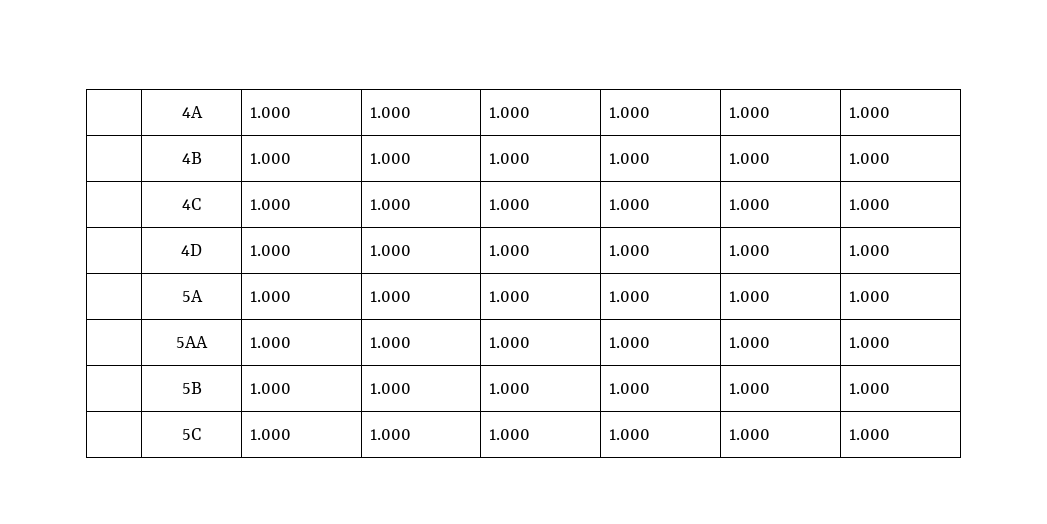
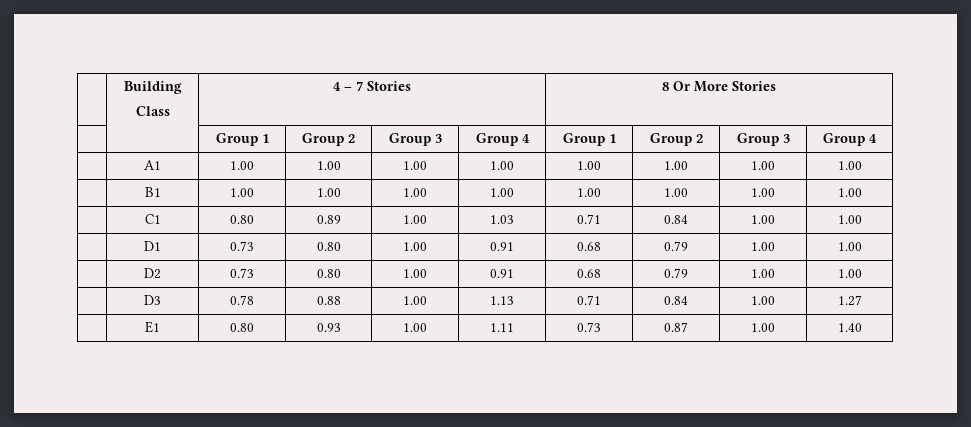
[181,106,203,118] [249,107,291,118] [369,107,411,118] [488,107,530,118] [608,107,650,118] [728,107,770,118] [848,107,890,118] [181,152,202,164] [249,153,291,164] [369,153,411,164] [488,153,530,164] [608,153,650,164] [728,153,770,164] [848,153,890,164] [182,198,201,210] [249,199,291,210] [369,199,411,210] [488,199,530,210] [608,199,650,210] [728,199,770,210] [848,199,890,210] [181,244,202,256] [249,245,291,256] [369,245,411,256] [488,245,530,256] [608,245,650,256] [728,245,770,256] [848,245,890,256] [181,290,203,302] [249,291,291,302] [369,291,411,302] [488,291,530,302] [608,291,650,302] [728,291,770,302] [848,291,890,302] [176,336,208,348] [249,337,291,348] [369,337,411,348] [488,337,530,348] [608,337,650,348] [728,337,770,348] [848,337,890,348] [181,382,202,394] [249,383,291,394] [369,383,411,394] [488,383,530,394] [608,383,650,394] [728,383,770,394] [848,383,890,394] [182,428,201,440] [249,429,291,440] [369,429,411,440] [488,429,530,440] [608,429,650,440] [728,429,770,440] [848,429,890,440] | 4A | 1.000 | 1.000 | 1.000 | 1.000 | 1.000 | 1.000 // | 4B | 1.000 | 1.000 | 1.000 | 1.000 | 1.000 | 1.000 // | 4C | 1.000 | 1.000 | 1.000 | 1.000 | 1.000 | 1.000 // | 4D | 1.000 | 1.000 | 1.000 | 1.000 | 1.000 | 1.000 // | 5A | 1.000 | 1.000 | 1.000 | 1.000 | 1.000 | 1.000 // | 5AA | 1.000 | 1.000 | 1.000 | 1.000 | 1.000 | 1.000 // | 5B | 1.000 | 1.000 | 1.000 | 1.000 | 1.000 | 1.000 // | 5C | 1.000 | 1.000 | 1.000 | 1.000 | 1.000 | 1.000 -> [123,81,182,94] [135,106,170,116] [333,81,411,91] [662,81,776,92] [215,133,269,146] [302,133,355,146] [388,133,442,146] [475,133,530,146] [562,133,616,146] [649,133,703,146] [736,133,790,146] [823,133,877,146] [144,160,161,170] [230,161,254,170] [316,161,341,170] [403,161,427,170] [490,161,514,170] [577,161,601,170] [664,161,688,170] [751,161,775,170] [837,161,862,170] [144,187,161,197] [230,188,254,197] [316,188,341,197] [403,188,427,197] [490,188,514,197] [577,188,601,197] [664,188,688,197] [751,188,775,197] [837,188,862,197] [144,214,161,224] [230,215,254,224] [316,215,341,224] [403,215,427,224] [490,215,514,224] [577,214,601,224] [664,215,688,224] [751,215,775,224] [837,215,862,224] [144,241,161,251] [230,241,254,251] [316,242,341,251] [403,242,427,251] [490,242,514,251] [577,242,601,251] [664,241,688,251] [751,242,775,251] [837,242,862,251] [144,268,161,279] [230,268,254,278] [316,269,341,278] [403,269,427,278] [490,269,514,278] [577,269,601,278] [664,268,688,278] [751,269,775,278] [837,269,862,278] [144,295,161,305] [230,295,254,305] [316,296,341,305] [403,296,427,305] [490,296,514,305] [577,295,601,305] [664,296,688,305] [751,296,775,305] [837,295,862,306] [145,321,160,333] [230,323,254,332] [316,323,341,332] [403,323,427,332] [490,323,514,332] [577,322,601,332] [664,322,688,332] [751,323,775,332] [837,323,862,332] | Building // Class | 4 – 7 Stories | 8 Or More Stories // | | Group 1 | Group 2 | Group 3 | Group 4 | Group 1 | Group 2 | Group 3 | Group 4 // | A1 | 1.00 | 1.00 | 1.00 | 1.00 | 1.00 | 1.00 | 1.00 | 1.00 // | B1 | 1.00 | 1.00 | 1.00 | 1.00 | 1.00 | 1.00 | 1.00 | 1.00 // | C1 | 0.80 | 0.89 | 1.00 | 1.03 | 0.71 | 0.84 | 1.00 | 1.00 // | D1 | 0.73 | 0.80 | 1.00 | 0.91 | 0.68 | 0.79 | 1.00 | 1.00 // | D2 | 0.73 | 0.80 | 1.00 | 0.91 | 0.68 | 0.79 | 1.00 | 1.00 // | D3 | 0.78 | 0.88 | 1.00 | 1.13 | 0.71 | 0.84 | 1.00 | 1.27 // | E1 | 0.80 | 0.93 | 1.00 | 1.11 | 0.73 | 0.87 | 1.00 | 1.40

